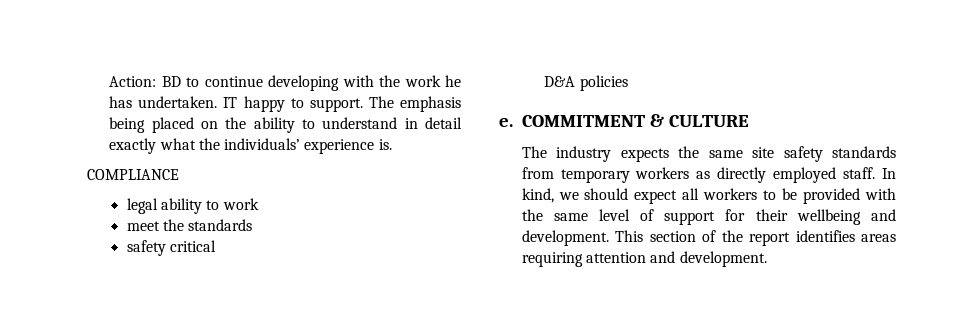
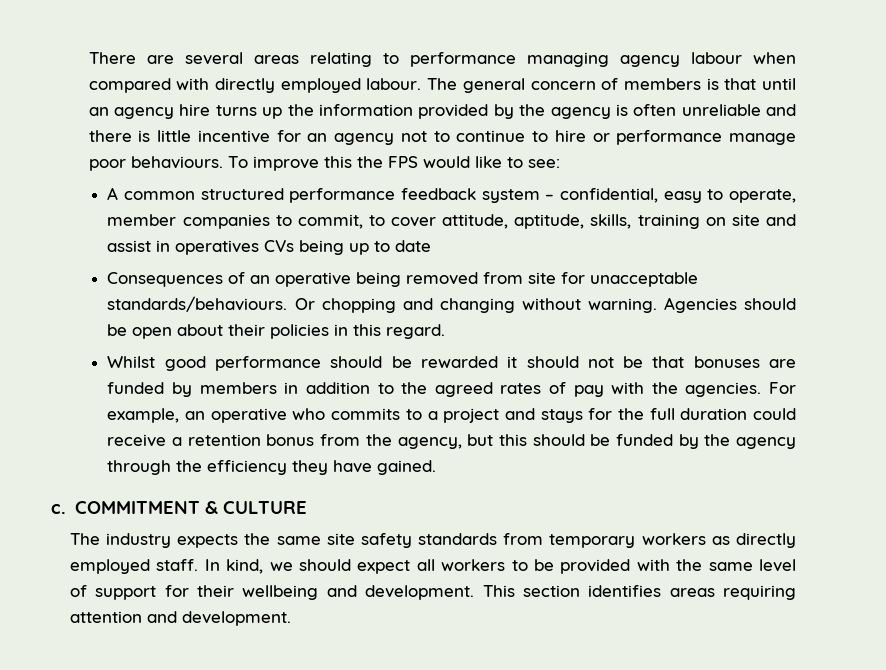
[109,75,461,91] [109,96,461,112] [109,117,462,133] [109,138,392,154] [86,169,179,180] [126,198,259,214] [126,219,253,231] [126,240,217,256] [544,75,628,91] [499,118,513,127] Action: BD to continue developing with the work he has undertaken. IT happy to support. The emphasis being placed on the ability to understand in detail exactly what the individuals’ experience is. // COMPLIANCE // legal ability to work // meet the standards // safety critical // D&A policies // e. -> [88,52,796,67] [88,78,796,93] [88,104,796,119] [88,130,796,145] [88,156,560,171] [107,187,796,203] [107,214,797,229] [107,240,432,255] [107,272,699,287] [107,296,796,313] [107,324,446,339] [107,356,797,371] [107,382,797,397] [107,408,796,423] [107,434,796,449] [107,460,437,475] [51,504,66,514] There are several areas relating to performance managing agency labour when compared with directly employed labour. The general concern of members is that until an agency hire turns up the information provided by the agency is often unreliable and there is little incentive for an agency not to continue to hire or performance manage poor behaviours. To improve this the FPS would like to see: // A common structured performance feedback system – confidential, easy to operate, member companies to commit, to cover attitude, aptitude, skills, training on site and assist in operatives CVs being up to date // Consequences of an operative being removed from site for unacceptable standards/behaviours. Or chopping and changing without warning. Agencies should be open about their policies in this regard. // Whilst good performance should be rewarded it should not be that bonuses are funded by members in addition to the agreed rates of pay with the agencies. For example, an operative who commits to a project and stays for the full duration could receive a retention bonus from the agency, but this should be funded by the agency through the efficiency they have gained. // c.
[702,230,791,246] of the report -> (580, 591) none

